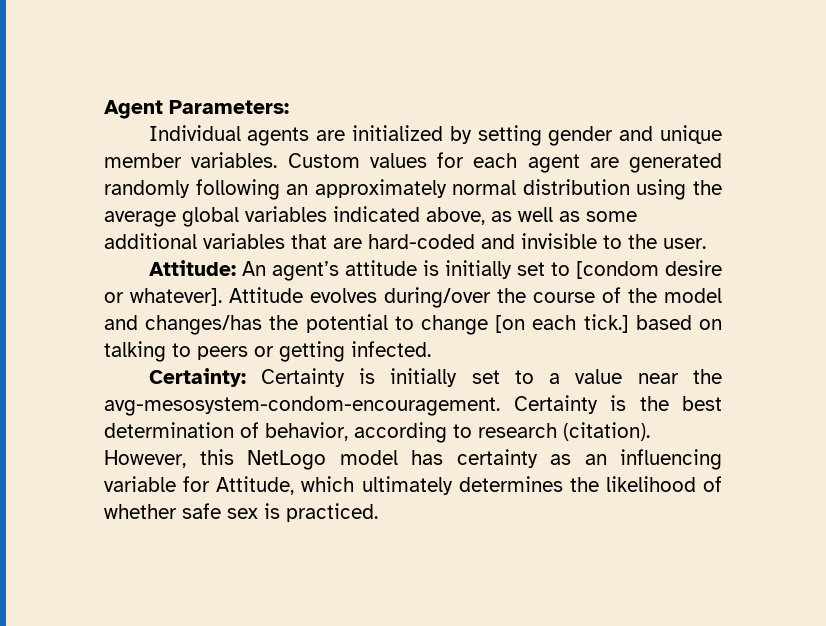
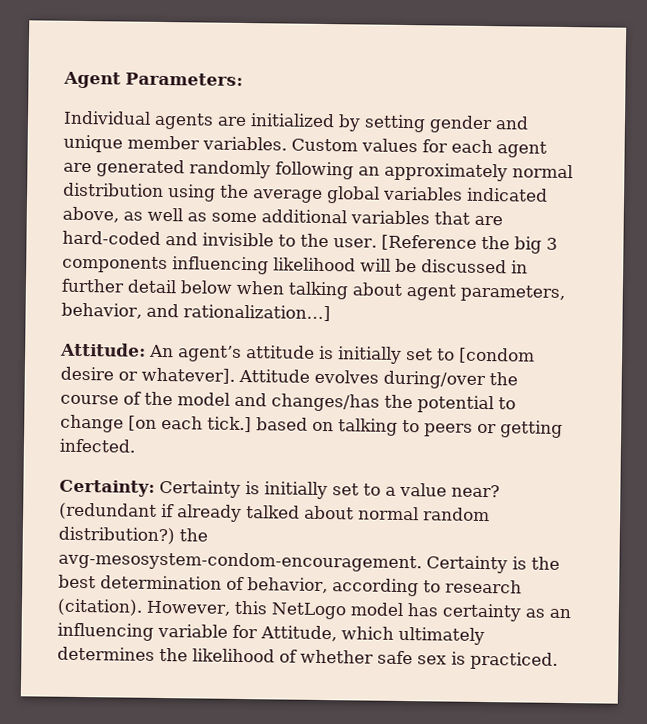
(706, 243) none -> [380,234,558,254] [62,255,528,275] [61,278,565,302] [61,302,331,322] [Reference the big 3 components influencing likelihood will be discussed in further detail below when talking about agent parameters, behavior, and rationalization…]
[637,373,679,384] near -> [451,484,500,498] [59,502,490,522] [58,526,175,545] near? (redundant if already talked about normal random distribution?)

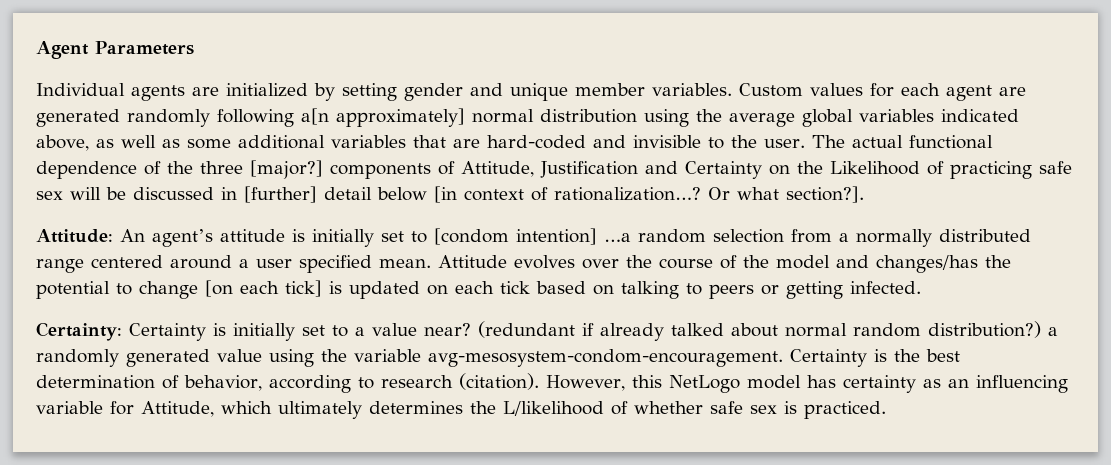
[125,72,243,86] Parameters: -> [95,41,194,55] Parameters
[358,162,508,182] an approximately -> [301,108,465,127] a[n approximately]
[380,234,558,254] [62,255,356,275] [Reference the big 3 components influencing likelihood -> [811,135,993,149] [36,160,1072,179] [36,191,63,200] The actual functional dependence of the three [major?] components of Attitude, Justification and Certainty on the Likelihood of practicing safe sex
[61,278,125,293] further -> [244,186,317,203] [further]
[236,280,565,302] [61,302,331,322] when talking about agent parameters, behavior, and rationalization…] -> [434,186,864,203] [in context of rationalization…? Or what section?].
[60,366,235,384] desire or whatever]. -> [516,228,1031,247] [36,255,431,273] intention] …a random selection from a normally distributed range centered around a user specified mean.
[383,370,486,390] during/over -> [582,259,619,269] over
[207,416,252,433] tick.] -> [285,280,530,299] tick] is updated on each tick
[179,528,208,542] the -> [1048,327,1058,336] [36,349,421,367] a randomly generated value using the variable
[192,648,275,663] likelihood -> [503,401,604,416] L/likelihood

